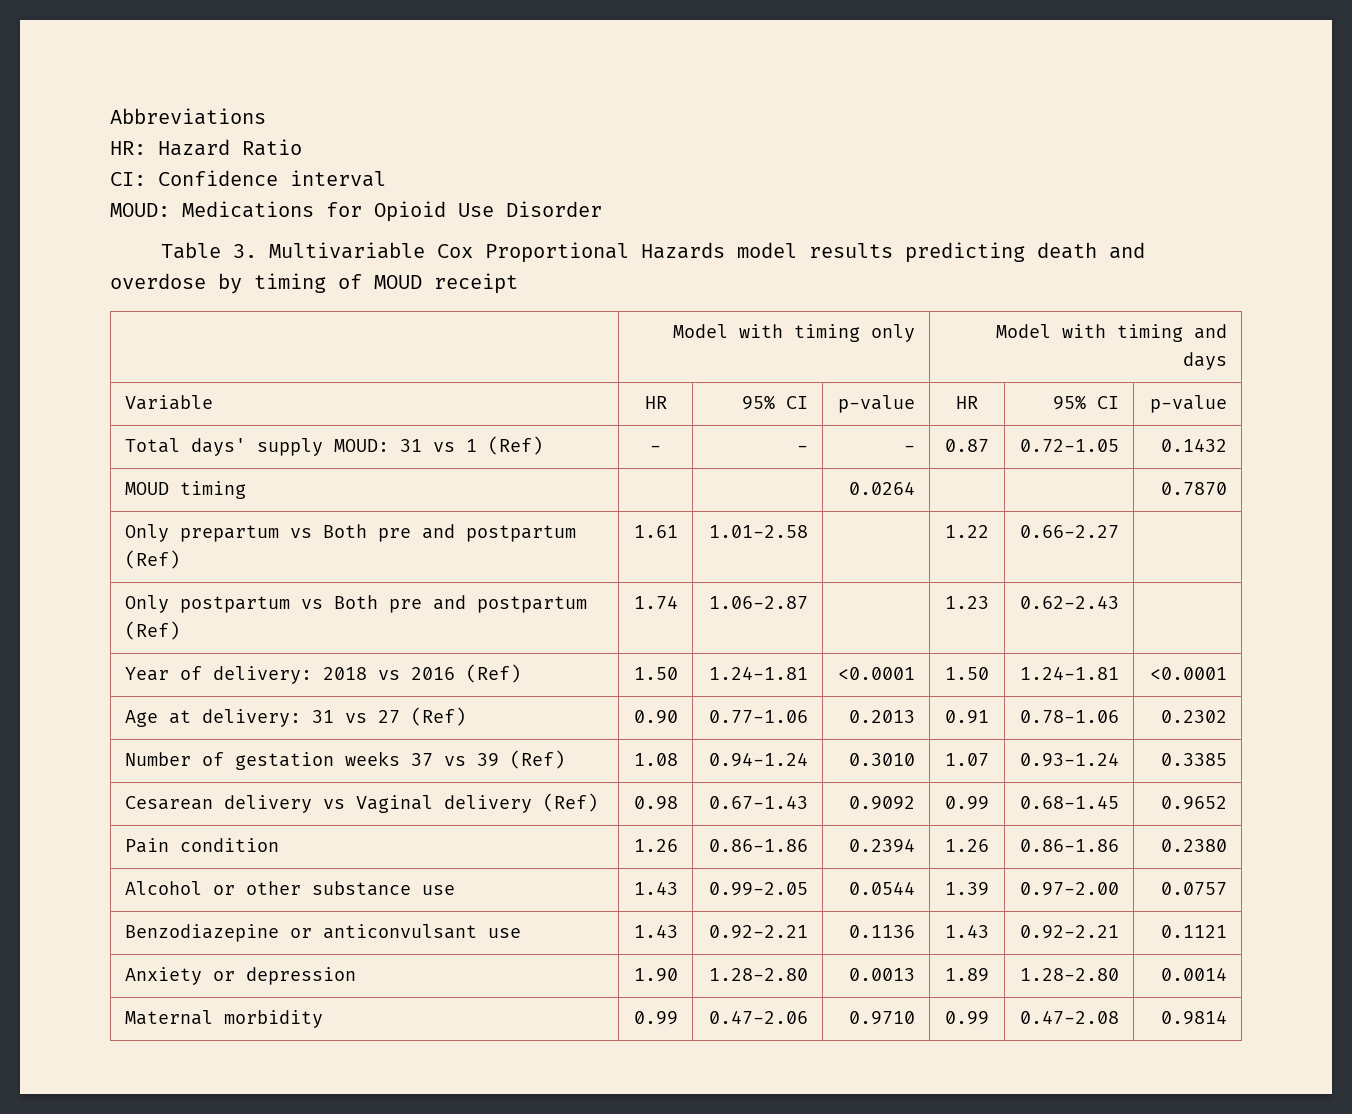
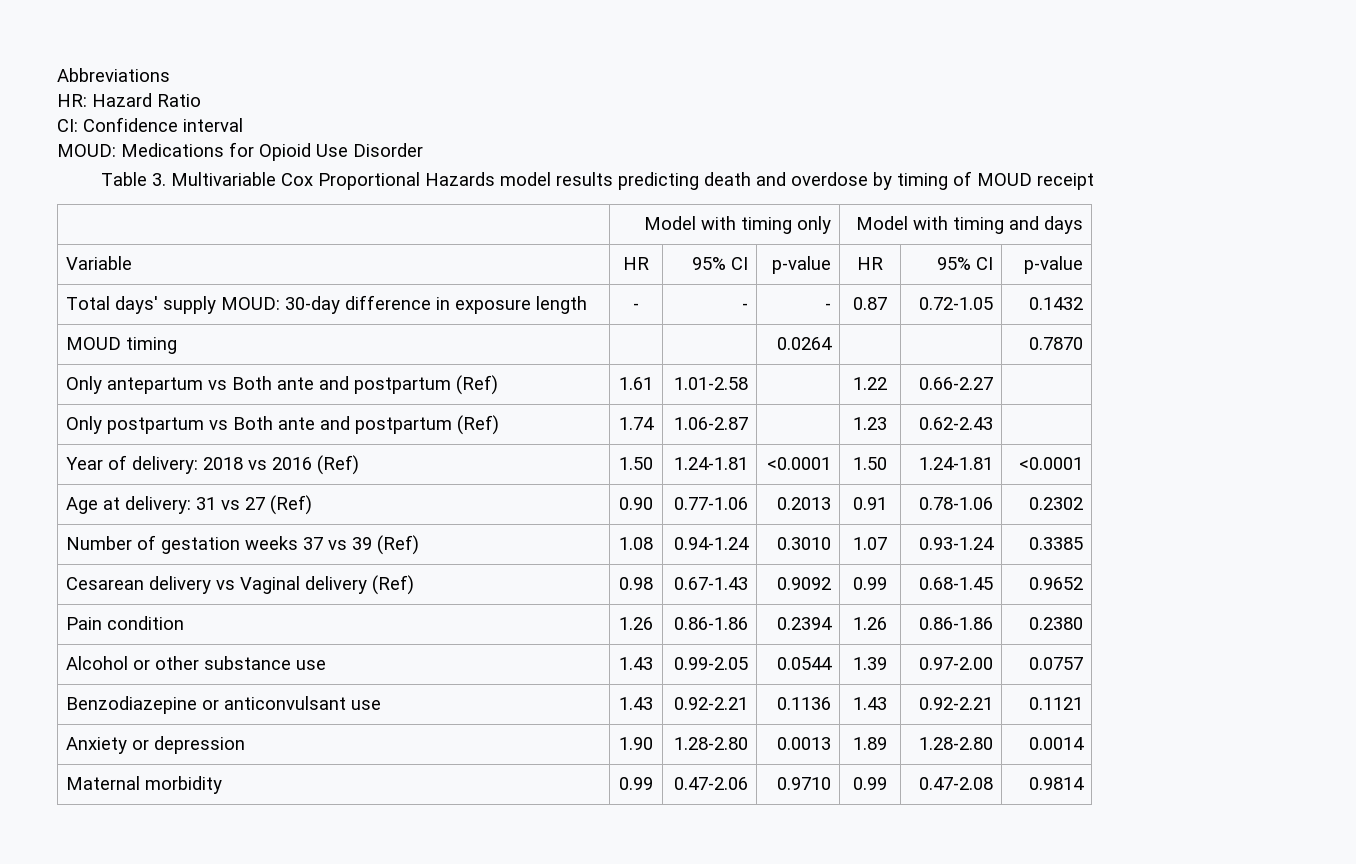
[399,436,543,455] 31 vs 1 (Ref) -> [285,295,588,314] 30-day difference in exposure length
[179,524,411,542] prepartum vs Both pre -> [107,376,315,394] antepartum vs Both ante
[388,599,422,613] pre -> [278,417,316,430] ante

